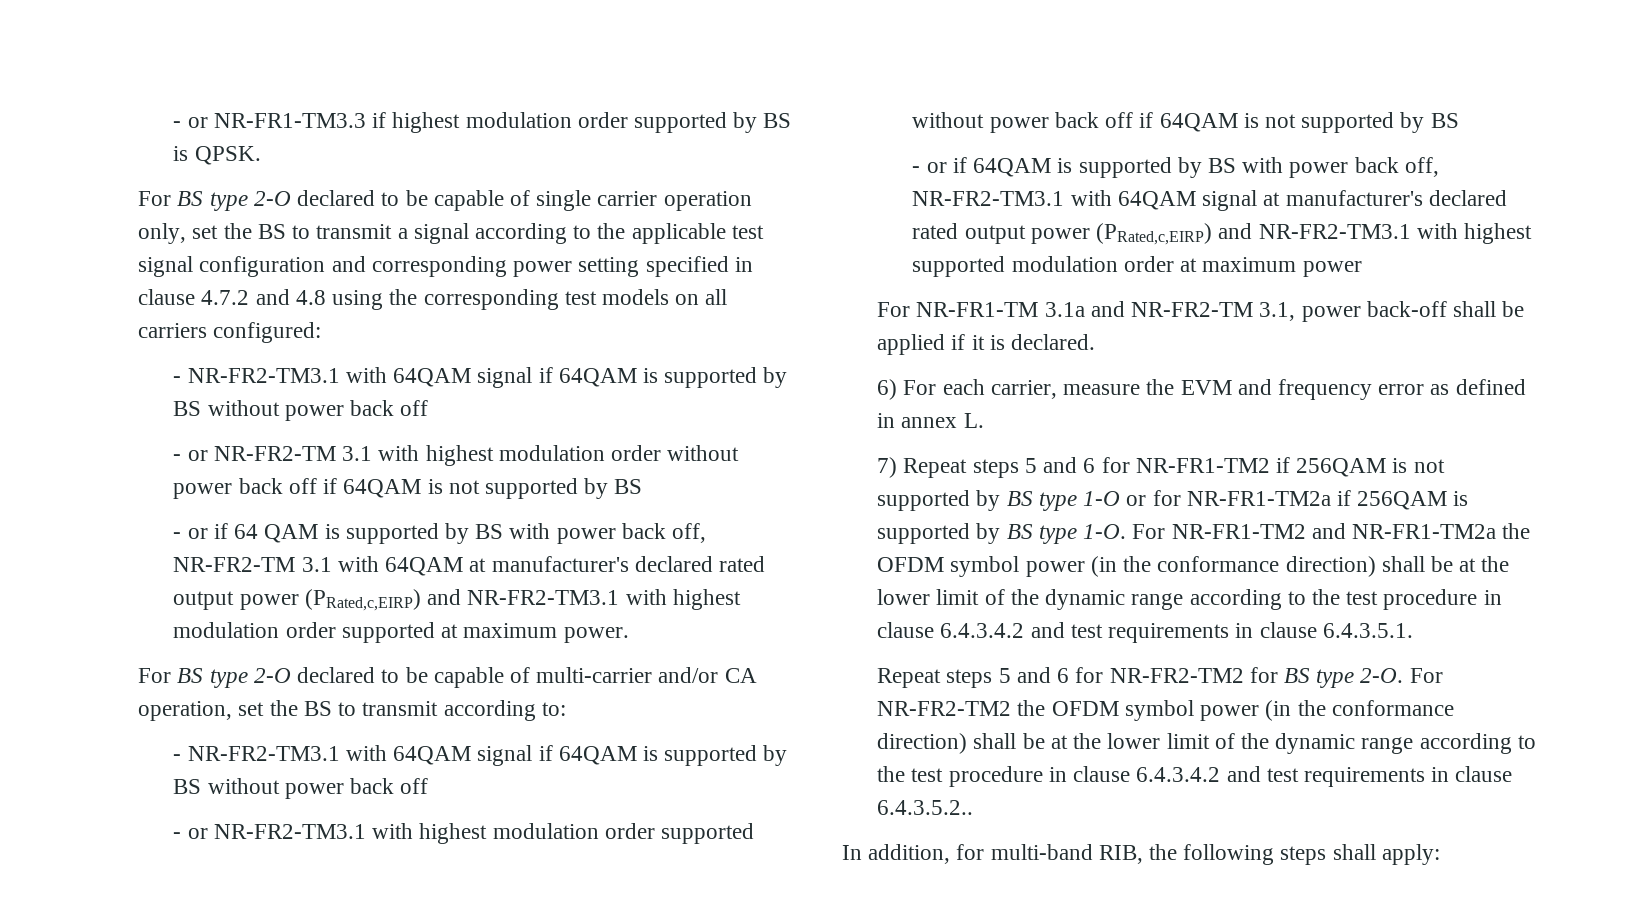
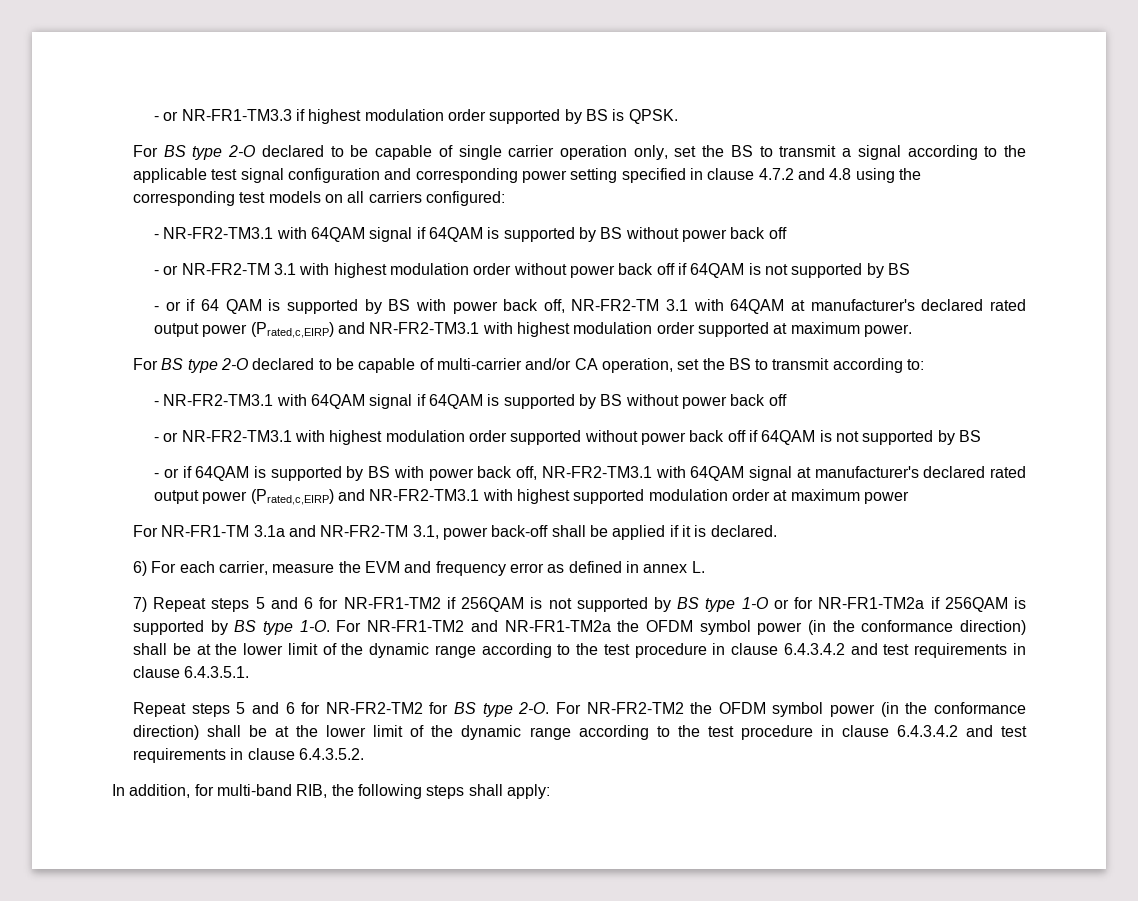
[304,589,421,611] (PRated,c,EIRP) -> [250,322,334,338] (Prated,c,EIRP)
[1096,223,1213,245] (PRated,c,EIRP) -> [250,489,334,505] (Prated,c,EIRP)
[877,800,974,815] 6.4.3.5.2.. -> [298,748,364,760] 6.4.3.5.2.

